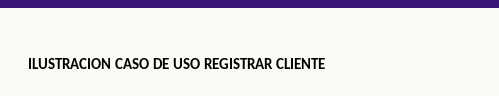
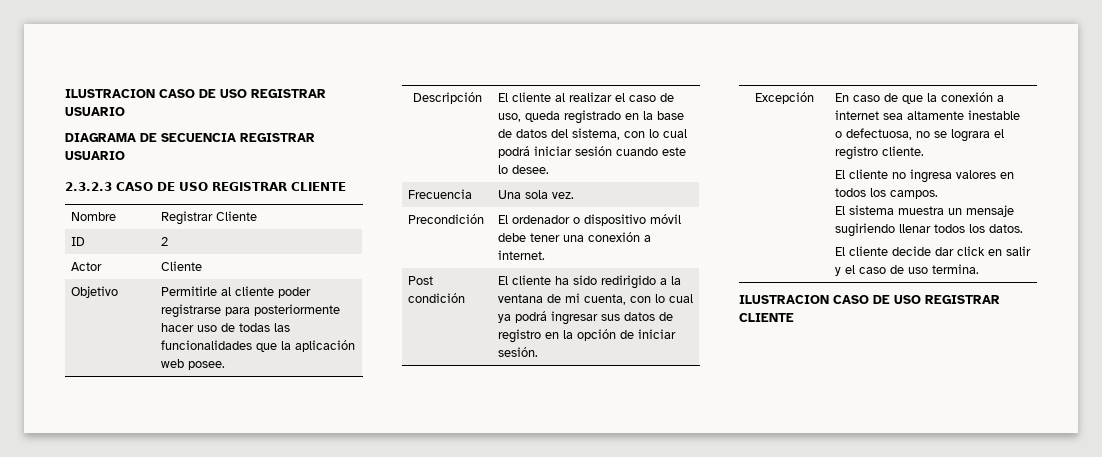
[28,58,273,69] ILUSTRACION CASO DE USO REGISTRAR -> [65,89,326,98] [65,107,125,116] [65,133,315,142] [65,151,125,160] [65,182,346,191] [71,212,117,221] [161,211,258,225] [71,237,86,246] [161,237,169,246] [71,262,103,271] [161,261,203,271] [71,286,119,298] [161,286,312,298] [161,304,341,318] [161,323,291,332] [161,340,356,352] [161,359,226,370] [413,92,482,104] [498,92,675,102] [498,110,685,124] [498,128,688,140] [498,146,687,158] [498,165,550,174] [408,189,473,199] [498,190,575,199] [408,214,485,224] [498,214,682,226] [498,232,652,242] [498,250,546,260] [408,276,434,285] [408,293,466,303] [498,275,682,289] [498,293,694,305] [498,311,674,325] [498,329,677,343] [498,347,539,357] [755,92,814,104] [835,92,1005,104] [835,110,1021,120] [835,128,1005,142] [835,146,925,160] [835,169,1015,183] [835,188,939,199] [835,205,1015,217] [835,223,1024,237] [835,246,1032,256] [835,264,980,276] [739,295,1000,304] ILUSTRACION CASO DE USO REGISTRAR USUARIO // DIAGRAMA DE SECUENCIA REGISTRAR USUARIO // 2.3.2.3 CASO DE USO REGISTRAR CLIENTE // Nombre | Registrar Cliente // ID | 2 // Actor | Cliente // Objetivo | Permitirle al cliente poder registrarse para posteriormente hacer uso de todas las funcionalidades que la aplicación web posee. // Descripción | El cliente al realizar el caso de uso, queda registrado en la base de datos del sistema, con lo cual podrá iniciar sesión cuando este lo desee. // Frecuencia | Una sola vez. // Precondición | El ordenador o dispositivo móvil debe tener una conexión a internet. // Post condición | El cliente ha sido redirigido a la ventana de mi cuenta, con lo cual ya podrá ingresar sus datos de registro en la opción de iniciar sesión. // Excepción | En caso de que la conexión a internet sea altamente inestable o defectuosa, no se lograra el registro cliente. // El cliente no ingresa valores en todos los campos. // El sistema muestra un mensaje sugiriendo llenar todos los datos. // El cliente decide dar click en salir y el caso de uso termina. // ILUSTRACION CASO DE USO REGISTRAR

